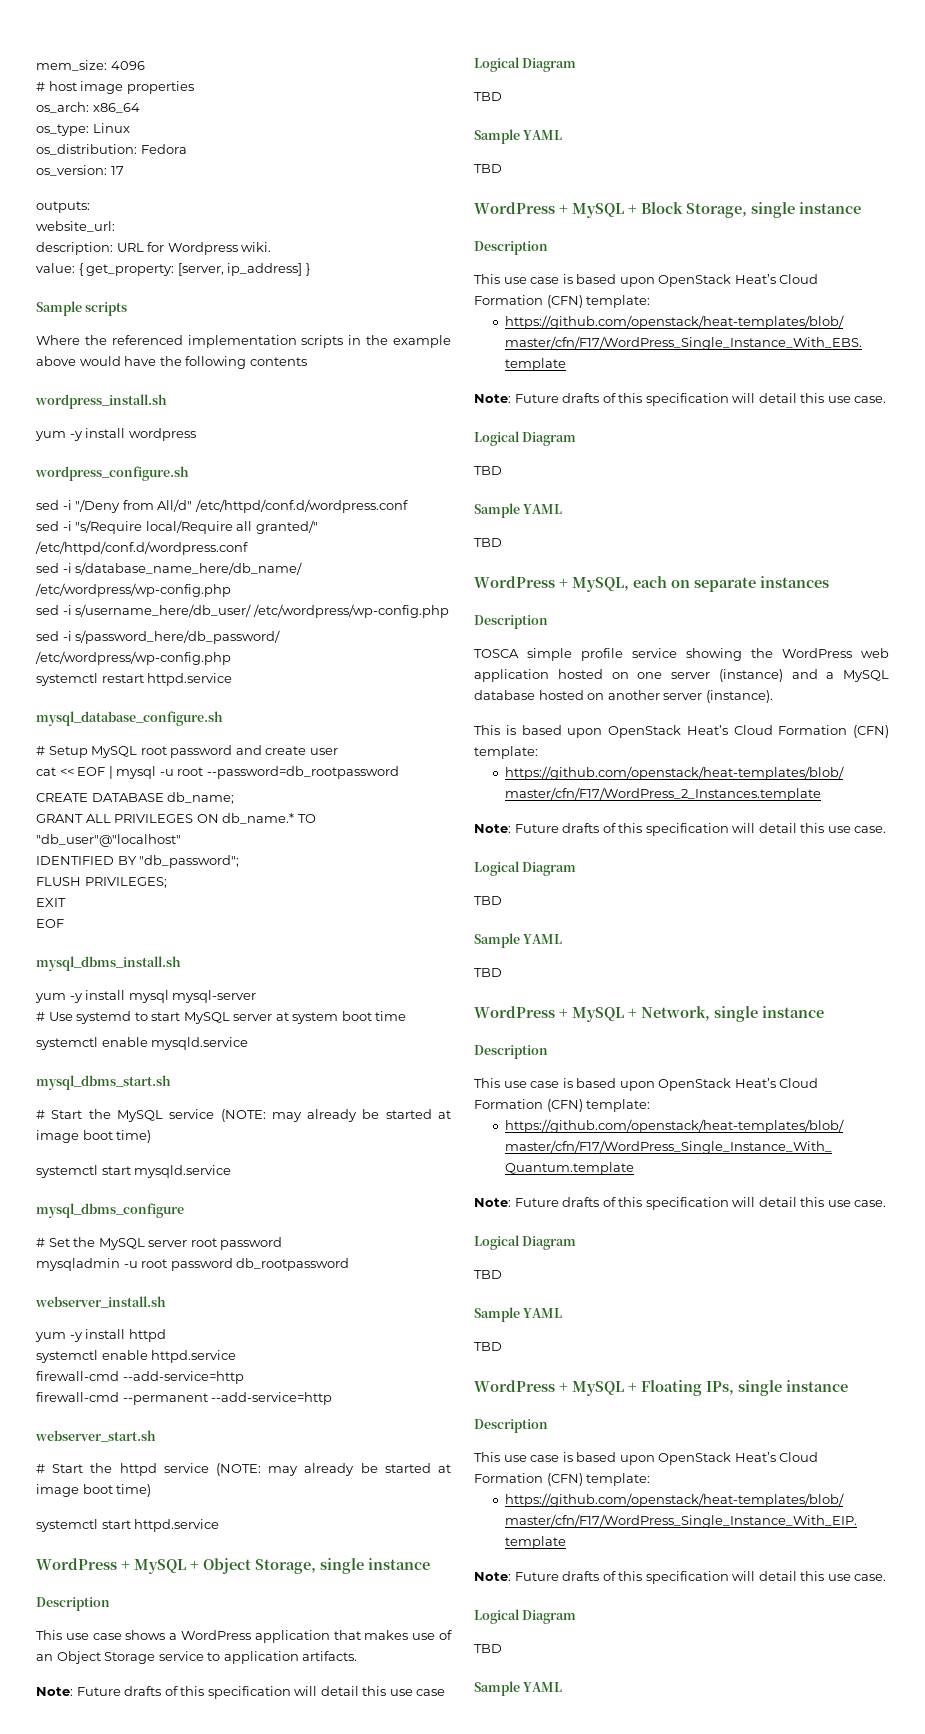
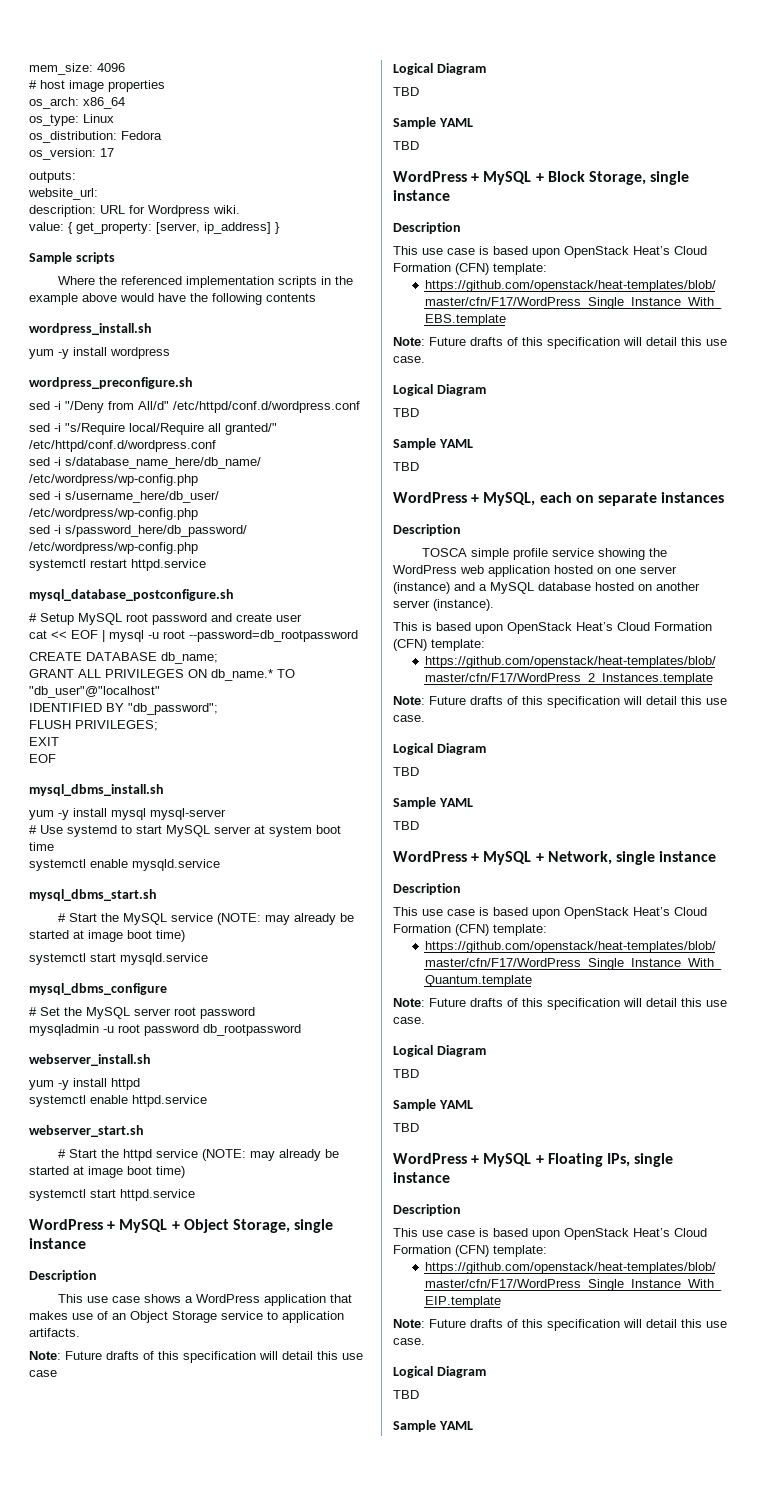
[35,466,189,481] wordpress_configure.sh -> [29,377,193,389] wordpress_preconfigure.sh
[36,711,223,726] mysql_database_configure.sh -> [29,589,234,601] mysql_database_postconfigure.sh
[36,1371,244,1384] [36,1392,333,1405] // firewall-cmd --add-service=http // firewall-cmd --permanent --add-service=http -> (207, 1101) none

